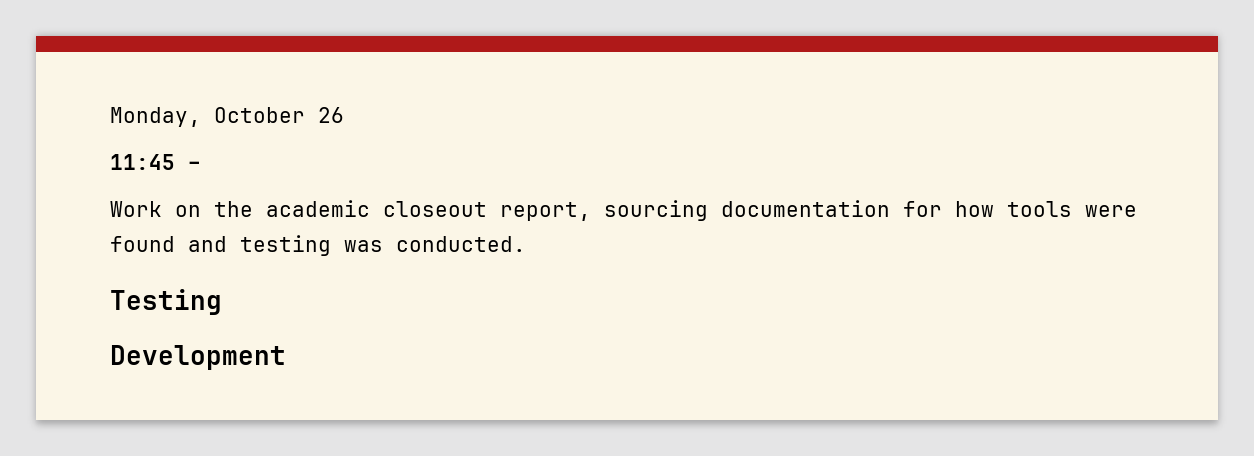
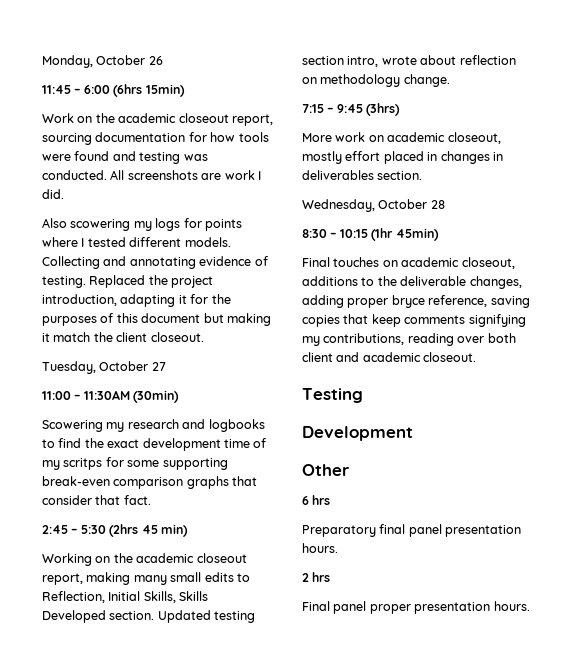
(201, 165) none -> [83,84,185,97] 6:00 (6hrs 15min)
[110,289,222,315] [110,345,286,370] // Testing // Development -> [110,170,261,180] [42,189,64,199] [42,218,242,231] [42,237,231,247] [42,256,268,269] [42,275,214,288] [42,294,231,307] [42,313,271,326] [42,332,204,342] [42,361,166,374] [42,390,180,403] [42,419,265,432] [42,438,267,451] [42,457,228,470] [42,476,258,489] [42,495,151,505] [42,524,188,537] [42,553,247,566] [42,572,250,585] [42,591,209,603] [42,610,256,623] [302,55,516,67] [302,74,450,87] [302,103,401,116] [302,132,501,144] [302,151,503,164] [302,170,423,180] [302,199,445,212] [302,228,439,241] [302,257,515,269] [302,276,522,289] [302,295,530,308] [302,314,526,327] [302,333,516,346] [302,352,477,362] [302,388,363,403] [302,426,413,441] [302,464,350,476] [302,495,331,505] [302,524,522,537] [302,543,338,553] [302,572,331,582] [302,601,530,614] All screenshots are work I did. // Also scowering my logs for points where I tested different models. Collecting and annotating evidence of testing. Replaced the project introduction, adapting it for the purposes of this document but making it match the client closeout. // Tuesday, October 27 // 11:00 – 11:30AM (30min) // Scowering my research and logbooks to find the exact development time of my scritps for some supporting break-even comparison graphs that consider that fact. // 2:45 – 5:30 (2hrs 45 min) // Working on the academic closeout report, making many small edits to Reflection, Initial Skills, Skills Developed section. Updated testing section intro, wrote about reflection on methodology change. // 7:15 – 9:45 (3hrs) // More work on academic closeout, mostly effort placed in changes in deliverables section. // Wednesday, October 28 // 8:30 – 10:15 (1hr 45min) // Final touches on academic closeout, additions to the deliverable changes, adding proper bryce reference, saving copies that keep comments signifying my contributions, reading over both client and academic closeout. // Testing // Development // Other // 6 hrs // Preparatory final panel presentation hours. // 2 hrs // Final panel proper presentation hours.

